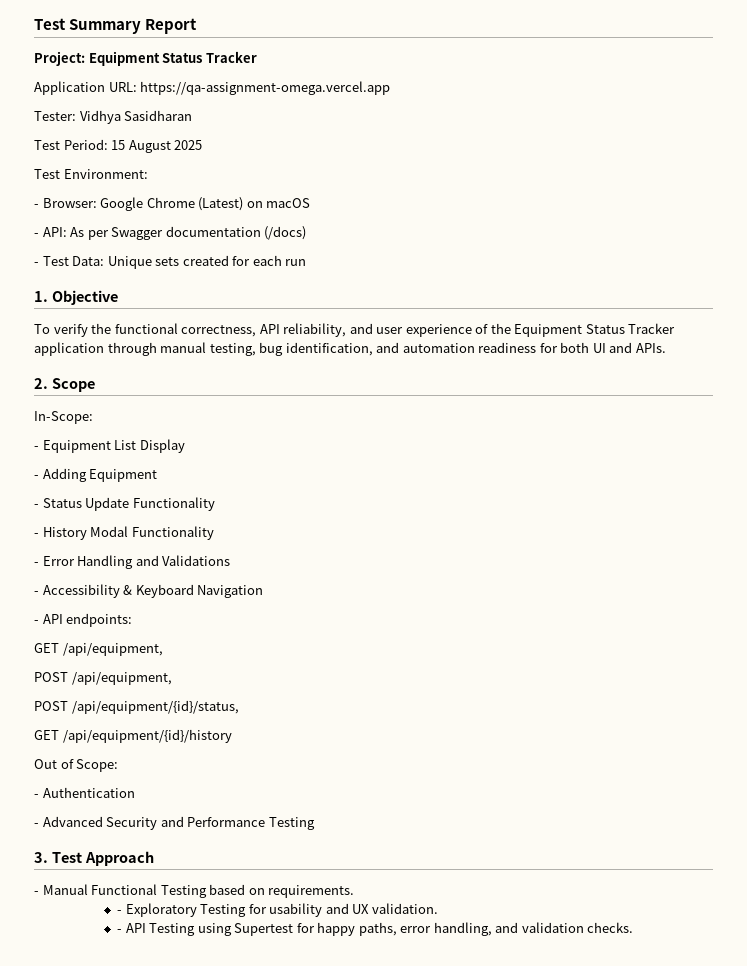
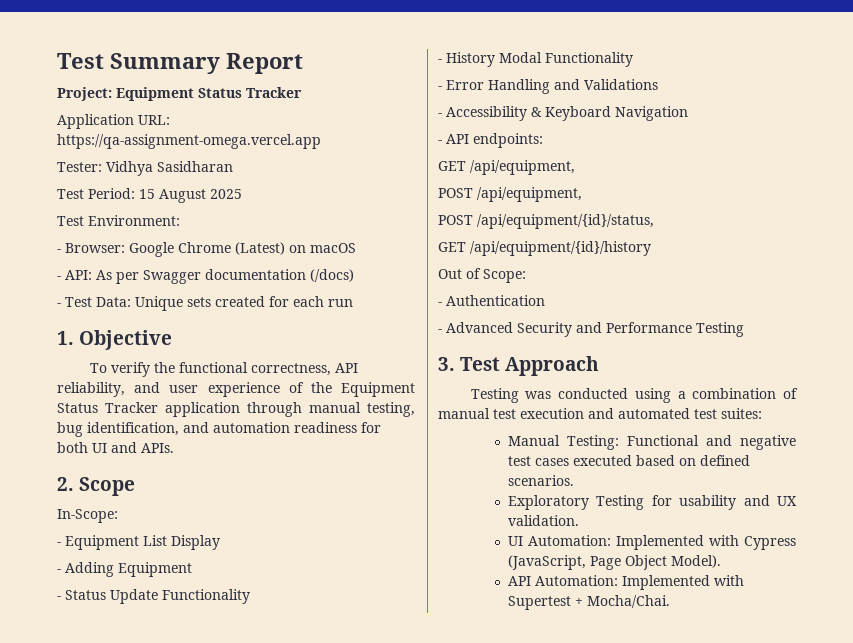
[34,884,355,898] [117,910,123,914] - Manual Functional Testing based on requirements. // - -> [470,388,798,403] [438,408,762,419] [507,435,796,450] [507,455,750,466] [507,475,574,486] Testing was conducted using a combination of manual test execution and automated test suites: // Manual Testing: Functional and negative test cases executed based on defined scenarios. //
[117,922,634,936] - API Testing using Supertest for happy paths, error handling, and validation checks. -> [507,535,796,550] [507,555,721,570] [507,575,744,590] [507,595,670,610] UI Automation: Implemented with Cypress (JavaScript, Page Object Model). // API Automation: Implemented with Supertest + Mocha/Chai.

